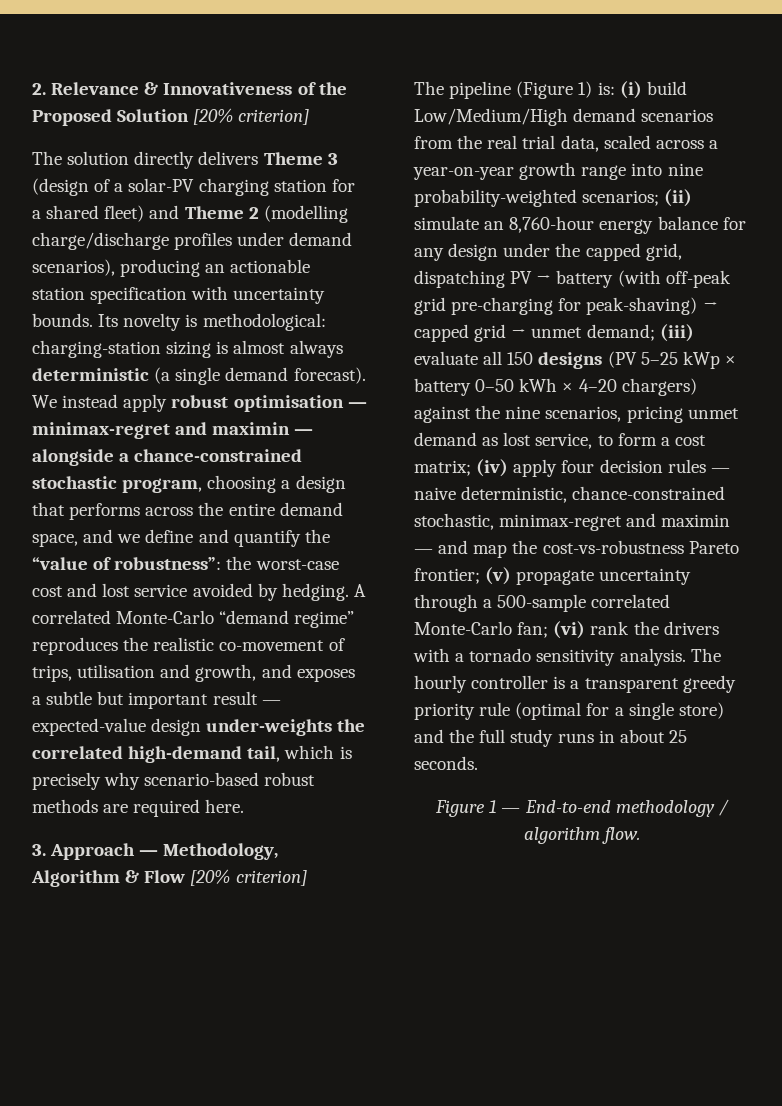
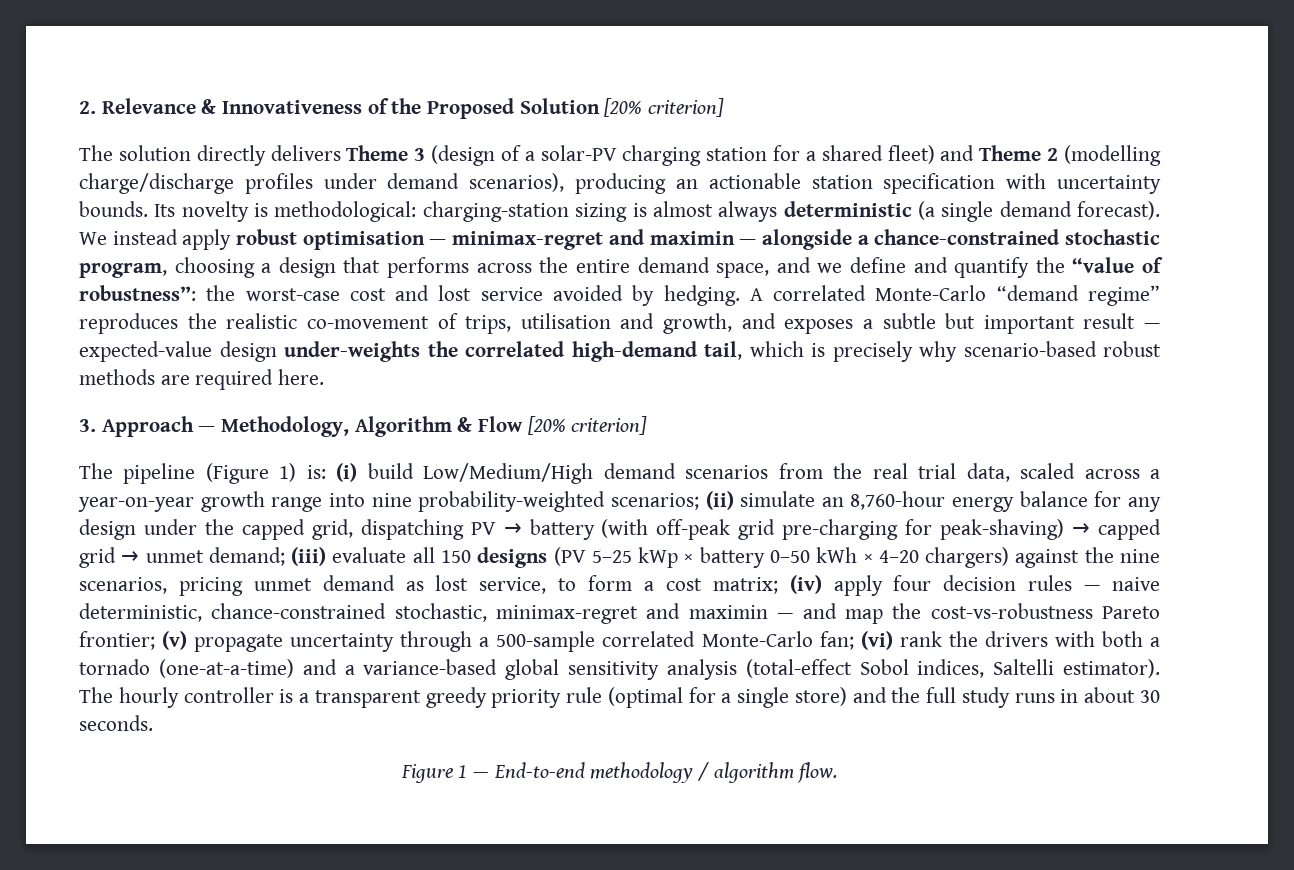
(450, 655) none -> [1101,631,1143,647] both
[536,648,686,666] sensitivity analysis. -> [158,659,1161,680] (one-at-a-time) and a variance-based global sensitivity analysis (total-effect Sobol indices, Saltelli estimator).
[668,730,687,743] 25 -> [1140,690,1161,703] 30

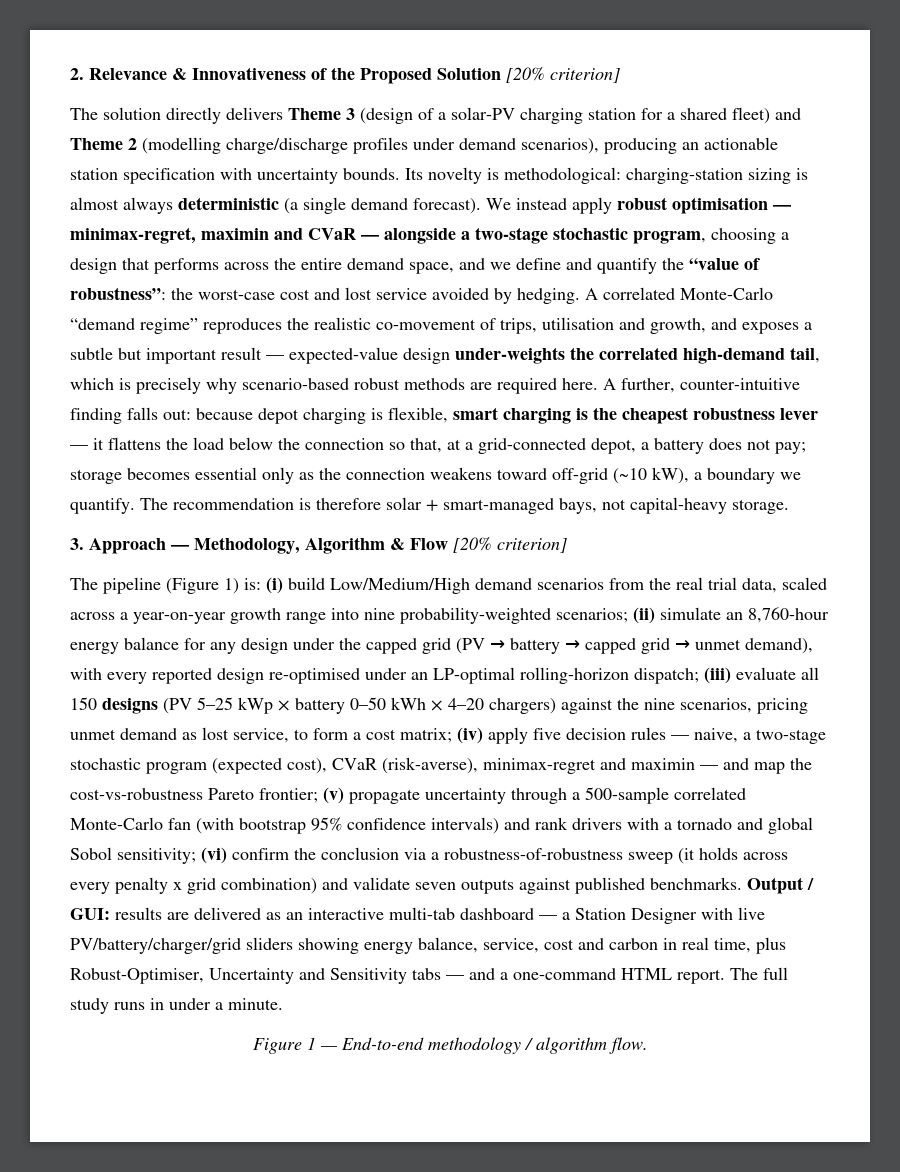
[452,229,735,250] minimax-regret and maximin -> [70,227,356,244] minimax-regret, maximin and CVaR
[874,229,1060,245] chance-constrained -> [475,227,548,244] two-stage
(325, 377) none -> [603,378,800,393] [70,407,818,424] [70,437,806,454] [70,467,801,484] [70,497,789,514] A further, counter-intuitive finding falls out: because depot charging is flexible, smart charging is the cheapest robustness lever — it flattens the load below the connection so that, at a grid-connected depot, a battery does not pay; storage becomes essential only as the connection weakens toward off-grid (~10 kW), a boundary we quantify. The recommendation is therefore solar + smart-managed bays, not capital-heavy storage.
[311,519,1065,540] grid, dispatching PV → battery (with off-peak grid pre-charging for peak-shaving) -> [422,638,560,654] grid (PV → battery
[208,547,285,566] demand; -> [745,638,813,654] [70,667,699,684] demand), with every reported design re-optimised under an LP-optimal rolling-horizon dispatch;
[893,575,932,591] four -> [533,728,561,740] five
[1112,577,1161,591] [79,603,487,622] naive deterministic, chance-constrained stochastic, -> [694,728,826,744] [70,757,478,774] naive, a two-stage stochastic program (expected cost), CVaR (risk-averse),
[819,631,978,650] fan; (vi) rank the -> [168,817,568,834] fan (with bootstrap 95% confidence intervals) and rank
[1101,631,1143,647] both -> (659, 824) none
[158,659,1161,680] [79,687,921,708] (one-at-a-time) and a variance-based global sensitivity analysis (total-effect Sobol indices, Saltelli estimator). The hourly controller is a transparent greedy priority rule (optimal for a single store) and the -> [737,817,813,834] [70,847,788,864] [70,877,814,894] [70,907,765,924] [70,937,786,954] [70,968,758,984] and global Sobol sensitivity; (vi) confirm the conclusion via a robustness-of-robustness sweep (it holds across every penalty x grid combination) and validate seven outputs against published benchmarks. Output / GUI: results are delivered as an interactive multi-tab dashboard — a Station Designer with live PV/battery/charger/grid sliders showing energy balance, service, cost and carbon in real time, plus Robust-Optimiser, Uncertainty and Sensitivity tabs — and a one-command HTML report. The
[1084,687,1161,703] [79,715,153,731] about 30 seconds. -> [169,998,283,1010] under a minute.

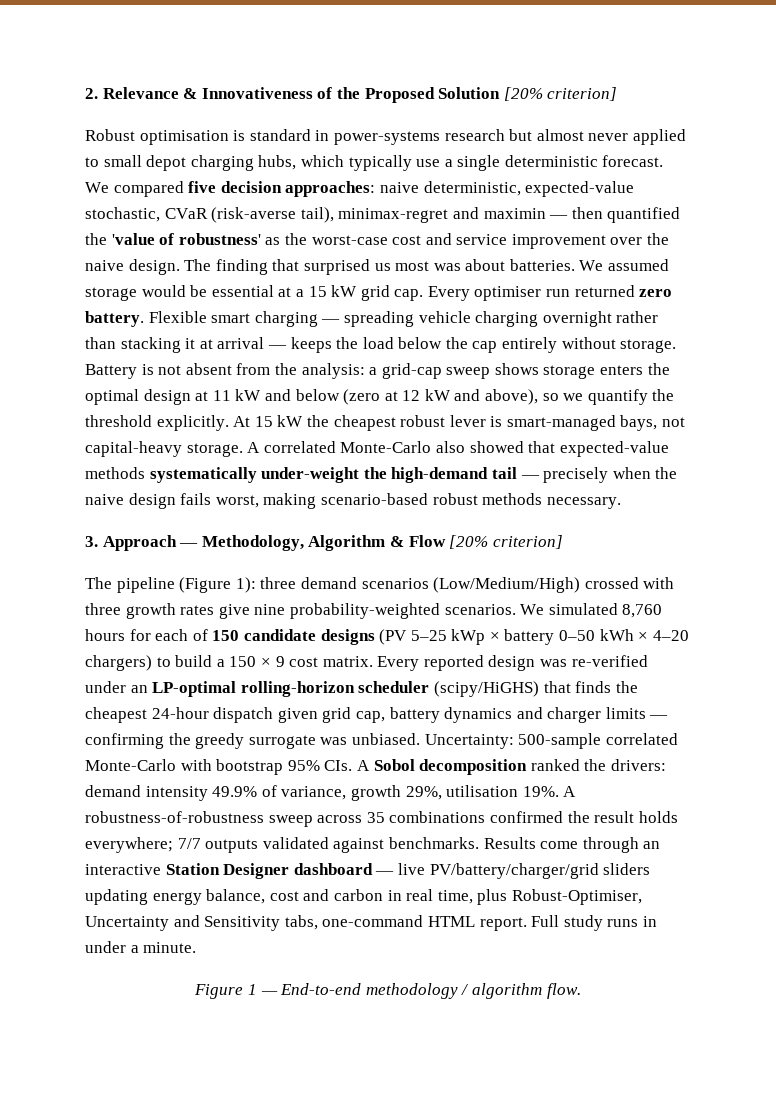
[70,107,801,124] [70,137,778,154] [70,167,808,184] [70,197,791,214] [70,227,789,244] [70,258,760,274] [70,287,773,304] [70,317,812,334] [70,347,820,364] [70,377,800,394] [70,407,818,424] [70,437,806,454] [70,467,801,484] [70,497,438,514] The solution directly delivers Theme 3 (design of a solar-PV charging station for a shared fleet) and Theme 2 (modelling charge/discharge profiles under demand scenarios), producing an actionable station specification with uncertainty bounds. Its novelty is methodological: charging-station sizing is almost always deterministic (a single demand forecast). We instead apply robust optimisation — minimax-regret, maximin and CVaR — alongside a two-stage stochastic program, choosing a design that performs across the entire demand space, and we define and quantify the “value of robustness”: the worst-case cost and lost service avoided by hedging. A correlated Monte-Carlo “demand regime” reproduces the realistic co-movement of trips, utilisation and growth, and exposes a subtle but important result — expected-value design under-weights the correlated high-demand tail, which is precisely why scenario-based robust methods are required here. A further, counter-intuitive finding falls out: because depot charging is flexible, smart charging is the cheapest robustness lever — it flattens the load below the connection so that, at a grid-connected depot, a battery does not pay; storage becomes essential only as the connection weakens toward off-grid (~10 kW), a boundary we quantify. The recommendation is therefore solar + -> [85,129,686,145] [85,155,664,171] [85,181,635,197] [85,207,681,223] [85,233,670,249] [85,259,670,275] [85,285,673,301] [85,311,659,327] [85,337,677,353] [85,363,670,379] [85,389,675,405] [85,415,503,431] Robust optimisation is standard in power-systems research but almost never applied to small depot charging hubs, which typically use a single deterministic forecast. We compared five decision approaches: naive deterministic, expected-value stochastic, CVaR (risk-averse tail), minimax-regret and maximin — then quantified the 'value of robustness' as the worst-case cost and service improvement over the naive design. The finding that surprised us most was about batteries. We assumed storage would be essential at a 15 kW grid cap. Every optimiser run returned zero battery. Flexible smart charging — spreading vehicle charging overnight rather than stacking it at arrival — keeps the load below the cap entirely without storage. Battery is not absent from the analysis: a grid-cap sweep shows storage enters the optimal design at 11 kW and below (zero at 12 kW and above), so we quantify the threshold explicitly. At 15 kW the cheapest robust lever is
(789, 506) none -> [247,441,669,457] [85,467,678,483] [85,493,621,509] A correlated Monte-Carlo also showed that expected-value methods systematically under-weight the high-demand tail — precisely when the naive design fails worst, making scenario-based robust methods necessary.
[224,577,827,594] [70,607,829,624] [70,637,813,654] [70,667,819,684] [70,697,97,710] 1) is: (i) build Low/Medium/High demand scenarios from the real trial data, scaled across a year-on-year growth range into nine probability-weighted scenarios; (ii) simulate an 8,760-hour energy balance for any design under the capped grid (PV → battery → capped grid → unmet demand), with every reported design re-optimised under an LP-optimal rolling-horizon dispatch; (iii) evaluate all 150 -> [235,577,675,593] [85,603,663,619] [85,629,316,641] 1): three demand scenarios (Low/Medium/High) crossed with three growth rates give nine probability-weighted scenarios. We simulated 8,760 hours for each of 150 candidate
[561,698,808,714] [70,727,826,744] [70,757,812,774] [70,787,746,804] [70,817,813,834] [70,847,788,864] [70,877,814,894] [70,907,733,924] against the nine scenarios, pricing unmet demand as lost service, to form a cost matrix; (iv) apply five decision rules — naive, a two-stage stochastic program (expected cost), CVaR (risk-averse), minimax-regret and maximin — and map the cost-vs-robustness Pareto frontier; (v) propagate uncertainty through a 500-sample correlated Monte-Carlo fan (with bootstrap 95% confidence intervals) and rank drivers with a tornado and global Sobol sensitivity; (vi) confirm the conclusion via a robustness-of-robustness sweep (it holds across every penalty x grid combination) and validate seven outputs against published benchmarks. Output / GUI: results are delivered as an interactive multi-tab dashboard — a Station Designer with -> [156,655,648,671] [85,681,638,697] [85,707,669,723] [85,733,678,749] [85,759,666,775] [85,785,577,801] [85,811,678,827] [85,837,661,853] [85,863,395,879] to build a 150 × 9 cost matrix. Every reported design was re-verified under an LP-optimal rolling-horizon scheduler (scipy/HiGHS) that finds the cheapest 24-hour dispatch given grid cap, battery dynamics and charger limits — confirming the greedy surrogate was unbiased. Uncertainty: 500-sample correlated Monte-Carlo with bootstrap 95% CIs. A Sobol decomposition ranked the drivers: demand intensity 49.9% of variance, growth 29%, utilisation 19%. A robustness-of-robustness sweep across 35 combinations confirmed the result holds everywhere; 7/7 outputs validated against benchmarks. Results come through an interactive Station Designer dashboard —
[298,938,359,954] showing -> [85,889,148,905] updating
[483,938,539,953] service, -> (266, 896) none
[412,968,508,980] tabs — and a -> [284,915,318,930] tabs,
[730,967,788,980] The full -> [531,915,560,927] Full

